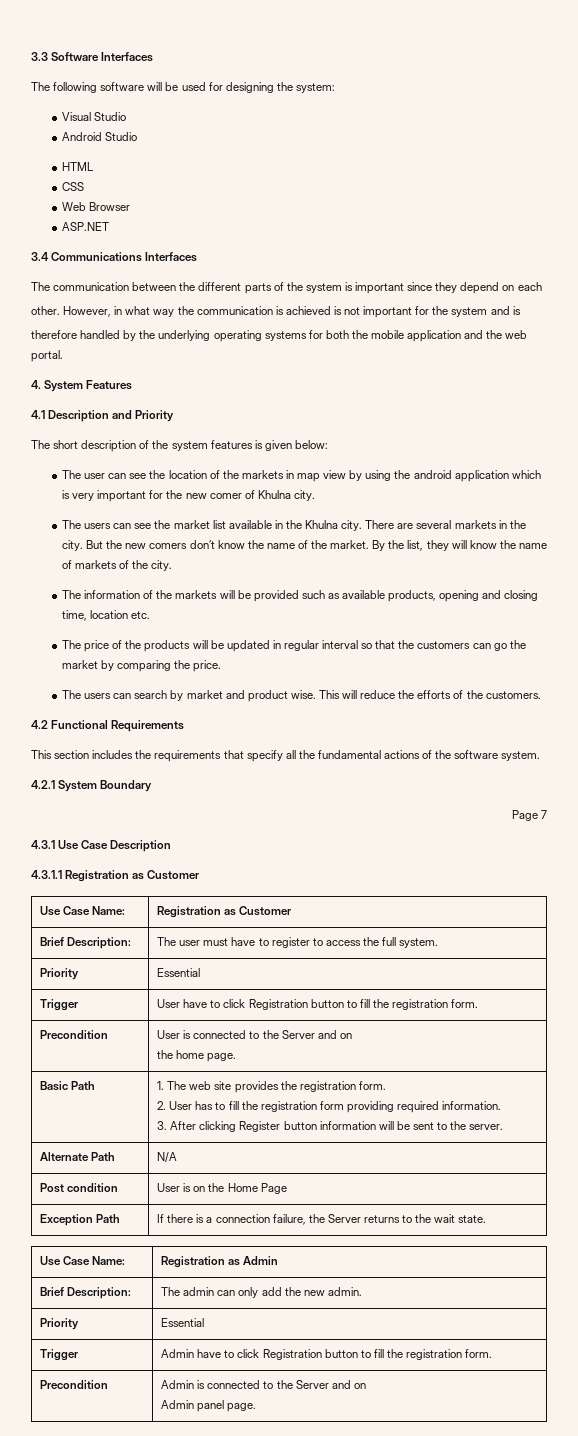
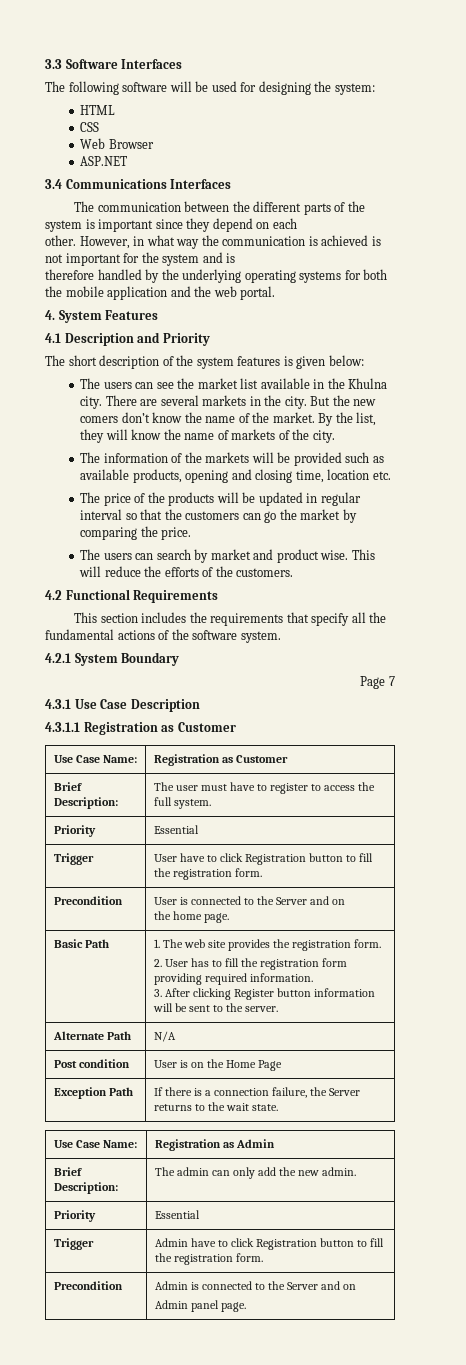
[61,112,127,121] [61,132,138,141] // Visual Studio // Android Studio -> (375, 89) none
[61,470,541,482] [61,490,315,502] // The user can see the location of the markets in map view by using the android application which is very important for the new comer of Khulna city. -> (364, 360) none

